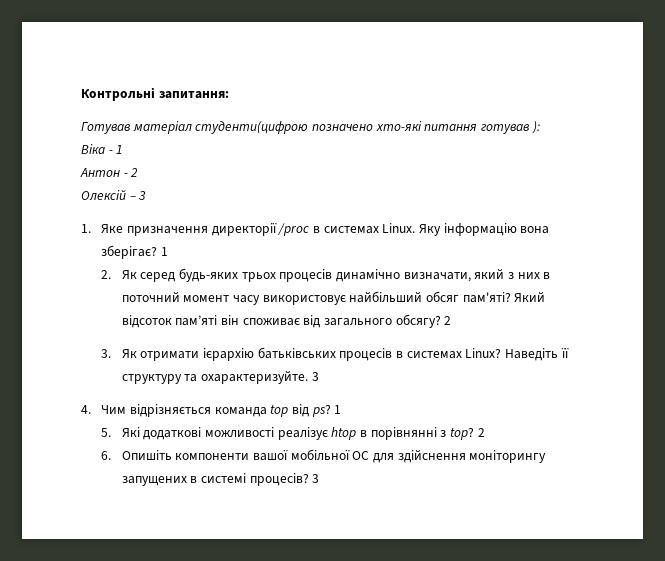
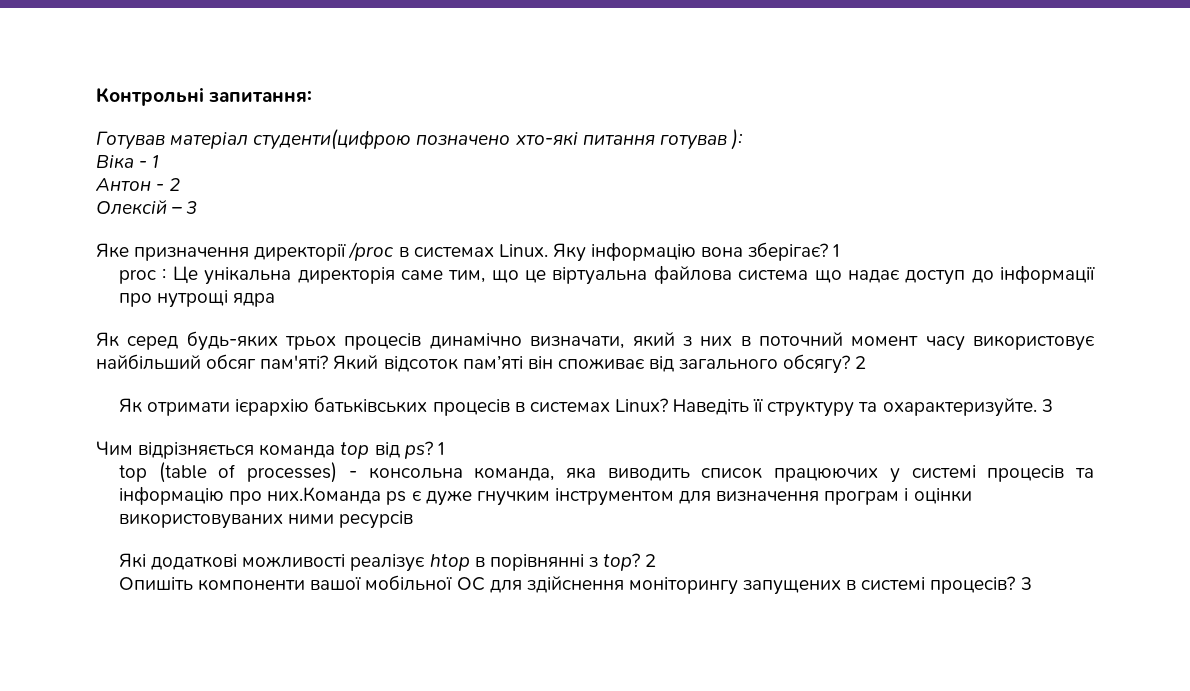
[81,224,91,233] 1. -> (198, 207) none
[101,270,112,279] 2. -> [119,265,1096,285] [119,290,276,308] proc : Це унікальна директорія саме тим, що це віртуальна файлова система що надає доступ до інформації про нутрощі ядра //
[101,349,112,358] 3. -> (867, 362) none
[81,405,91,414] 4. -> (1053, 405) none
[101,428,112,437] 5. -> [119,462,1095,483] [119,486,972,506] [119,511,414,529] top (table of processes) - консольна команда, яка виводить список працюючих у системі процесів та інформацію про них.Команда ps є дуже гнучким інструментом для визначення програм і оцінки використовуваних ними ресурсів //
[101,451,112,460] 6. -> (657, 560) none

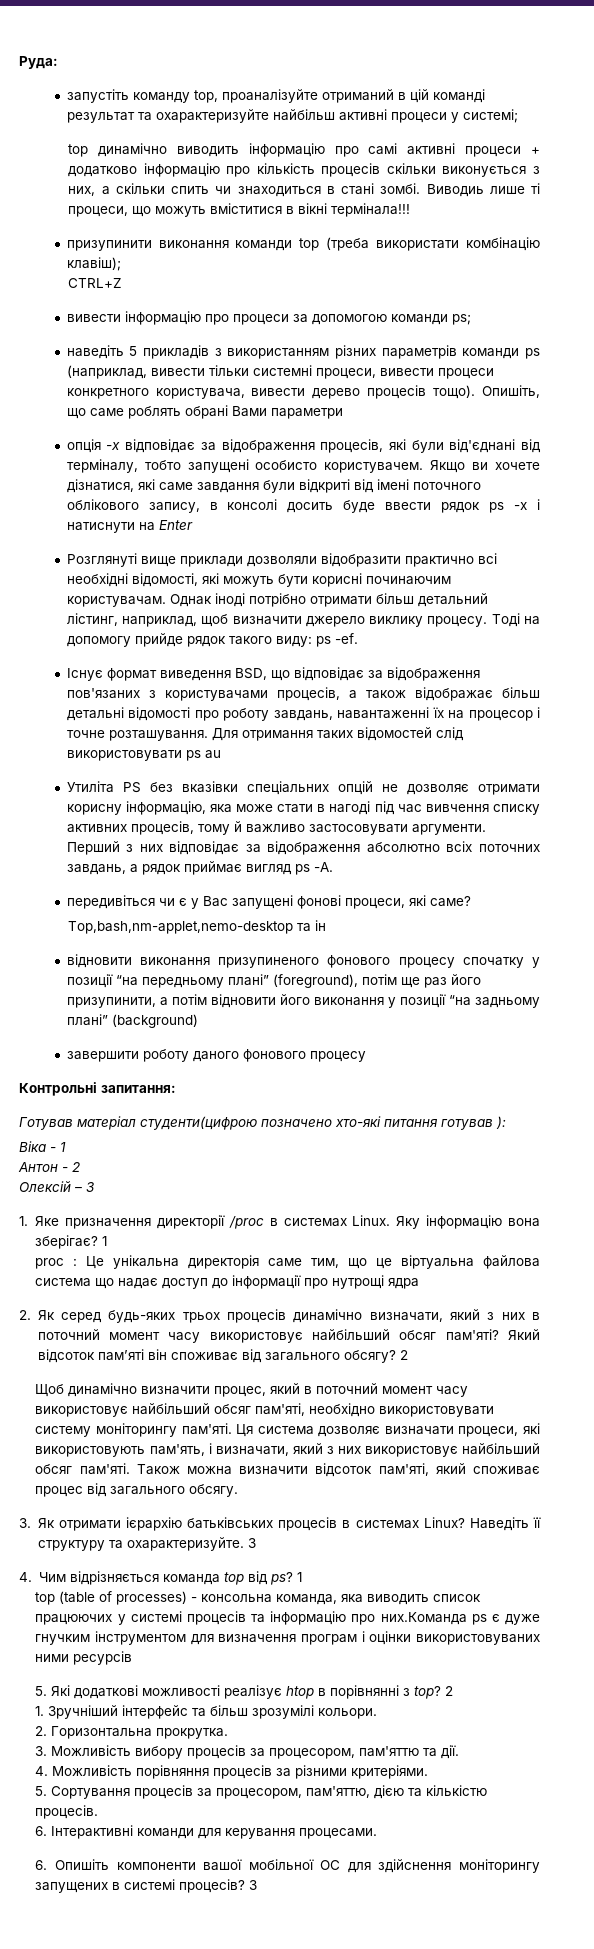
(96, 96) none -> [19,56,58,69] [66,89,485,103] [66,109,518,123] [68,143,540,157] [68,163,540,177] [68,183,540,197] [68,203,411,217] [66,237,540,251] [66,257,121,271] [68,278,122,288] [66,311,471,325] [66,345,540,359] [66,365,494,379] [66,385,540,399] [66,405,343,419] [66,439,541,453] [66,459,540,473] [66,479,481,493] [66,499,540,513] [66,520,193,533] [66,553,497,567] [66,573,451,587] [66,593,488,607] [66,613,540,627] [66,633,358,647] [66,667,480,681] [66,687,540,701] [66,707,541,721] [66,727,464,741] [66,750,221,761] [66,781,540,795] [66,801,540,815] [66,821,486,835] [66,841,540,855] [66,861,333,875] [66,895,471,909] [68,920,327,934] [66,954,540,968] [66,974,481,988] [66,994,541,1008] [66,1014,198,1028] [66,1049,366,1062] Руда: // запустіть команду top, проаналізуйте отриманий в цій команді результат та охарактеризуйте найбільш активні процеси у системі; // top динамічно виводить інформацію про самі активні процеси + додатково інформацію про кількість процесів скільки виконується з них, а скільки спить чи знаходиться в стані зомбі. Виводиь лише ті процеси, що можуть вміститися в вікні термінала!!! // призупинити виконання команди top (треба використати комбінацію клавіш); // CTRL+Z // вивести інформацію про процеси за допомогою команди ps; // наведіть 5 прикладів з використанням різних параметрів команди ps (наприклад, вивести тільки системні процеси, вивести процеси конкретного користувача, вивести дерево процесів тощо). Опишіть, що саме роблять обрані Вами параметри // опція -x відповідає за відображення процесів, які були від'єднані від терміналу, тобто запущені особисто користувачем. Якщо ви хочете дізнатися, які саме завдання були відкриті від імені поточного облікового запису, в консолі досить буде ввести рядок ps -x і натиснути на Enter // Розглянуті вище приклади дозволяли відобразити практично всі необхідні відомості, які можуть бути корисні починаючим користувачам. Однак іноді потрібно отримати більш детальний лістинг, наприклад, щоб визначити джерело виклику процесу. Тоді на допомогу прийде рядок такого виду: ps -ef. // Існує формат виведення BSD, що відповідає за відображення пов'язаних з користувачами процесів, а також відображає більш детальні відомості про роботу завдань, навантаженні їх на процесор і точне розташування. Для отримання таких відомостей слід використовувати ps au // Утиліта PS без вказівки спеціальних опцій не дозволяє отримати корисну інформацію, яка може стати в нагоді під час вивчення списку активних процесів, тому й важливо застосовувати аргументи. Перший з них відповідає за відображення абсолютно всіх поточних завдань, а рядок приймає вигляд ps -A. // передивіться чи є у Вас запущені фонові процеси, які саме? // Top,bash,nm-applet,nemo-desktop та ін // відновити виконання призупиненого фонового процесу спочатку у позиції “на передньому плані” (foreground), потім ще раз його призупинити, а потім відновити його виконання у позиції “на задньому плані” (background) // завершити роботу даного фонового процесу //
(198, 207) none -> [19,1216,28,1226] 1.
(276, 300) none -> [19,1310,31,1320] 2.
(867, 362) none -> [35,1383,469,1397] [35,1403,495,1417] [35,1423,540,1437] [35,1443,540,1457] [35,1463,540,1477] [35,1483,239,1497] [19,1518,31,1528] Щоб динамічно визначити процес, який в поточний момент часу використовує найбільший обсяг пам'яті, необхідно використовувати систему моніторингу пам'яті. Ця система дозволяє визначати процеси, які використовують пам'ять, і визначати, який з них використовує найбільший обсяг пам'яті. Також можна визначити відсоток пам'яті, який споживає процес від загального обсягу. // 3.
(1053, 405) none -> [19,1572,32,1582] 4.
(414, 520) none -> [35,1686,48,1696] 5.
(657, 560) none -> [35,1705,378,1719] [35,1726,229,1739] [35,1745,460,1759] [35,1765,429,1779] [35,1785,488,1799] [35,1805,99,1819] [35,1825,378,1839] [35,1860,48,1870] 1. Зручніший інтерфейс та більш зрозумілі кольори. // 2. Горизонтальна прокрутка. // 3. Можливість вибору процесів за процесором, пам'яттю та дії. // 4. Можливість порівняння процесів за різними критеріями. // 5. Сортування процесів за процесором, пам'яттю, дією та кількістю процесів. // 6. Інтерактивні команди для керування процесами. // 6.

